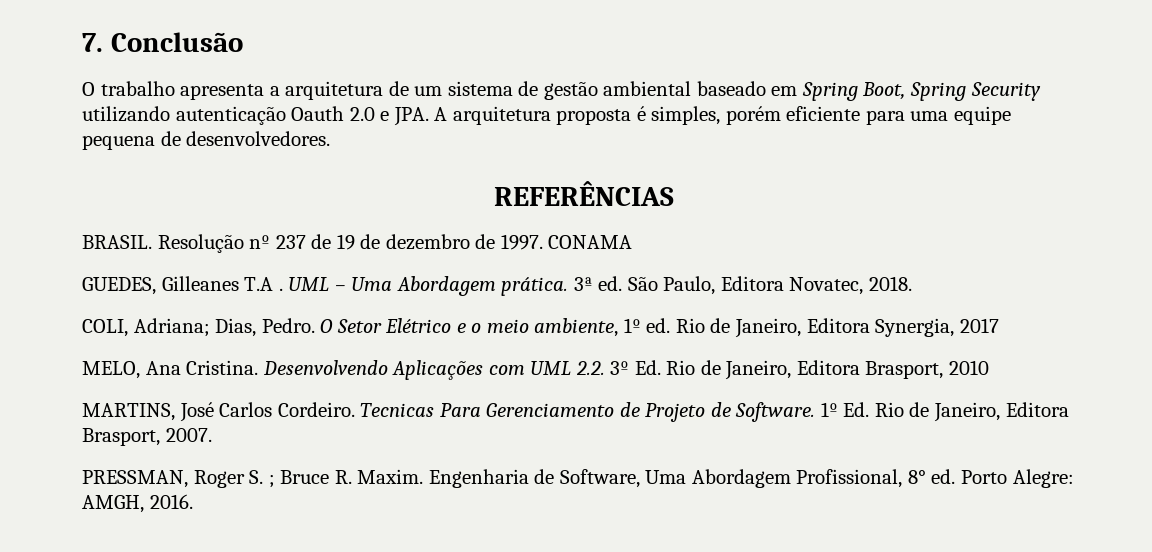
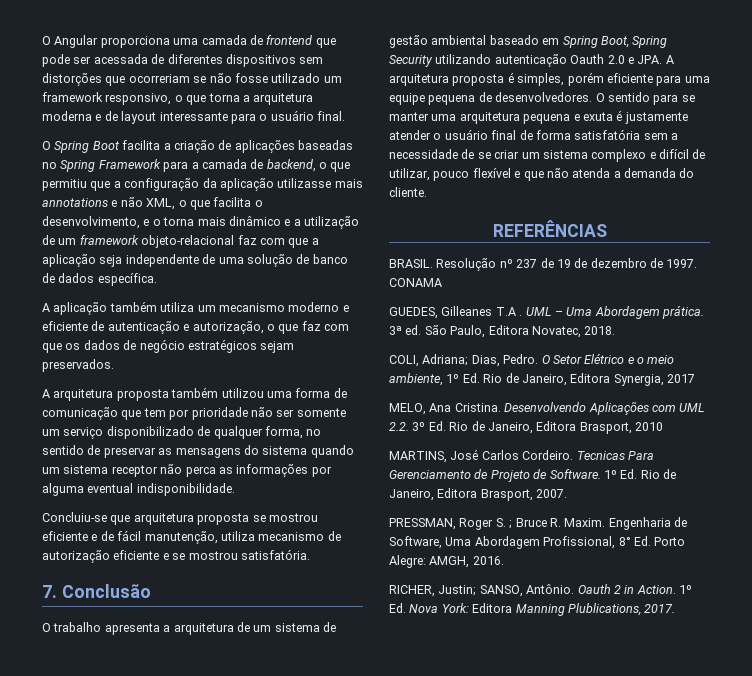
(82, 42) none -> [42,35,336,48] [42,54,324,67] [42,73,342,86] [42,92,314,105] [42,110,345,124] [42,140,353,153] [42,159,351,172] [42,178,363,191] [42,197,263,210] [42,216,359,229] [42,235,319,248] [42,254,348,267] [42,273,157,286] [42,301,349,315] [42,321,349,334] [42,339,295,353] [42,359,114,372] [42,387,347,401] [42,407,346,420] [42,426,322,439] [42,445,354,458] [42,464,332,477] [42,483,235,496] [42,512,318,525] [42,530,341,544] [42,549,310,563] O Angular proporciona uma camada de frontend que pode ser acessada de diferentes dispositivos sem distorções que ocorreriam se não fosse utilizado um framework responsivo, o que torna a arquitetura moderna e de layout interessante para o usuário final. // O Spring Boot facilita a criação de aplicações baseadas no Spring Framework para a camada de backend, o que permitiu que a configuração da aplicação utilizasse mais annotations e não XML, o que facilita o desenvolvimento, e o torna mais dinâmico e a utilização de um framework objeto-relacional faz com que a aplicação seja independente de uma solução de banco de dados específica. // A aplicação também utiliza um mecanismo moderno e eficiente de autenticação e autorização, o que faz com que os dados de negócio estratégicos sejam preservados. // A arquitetura proposta também utilizou uma forma de comunicação que tem por prioridade não ser somente um serviço disponibilizado de qualquer forma, no sentido de preservar as mensagens do sistema quando um sistema receptor não perca as informações por alguma eventual indisponibilidade. // Concluiu-se que arquitetura proposta se mostrou eficiente e de fácil manutenção, utiliza mecanismo de autorização eficiente e se mostrou satisfatória. //
(331, 138) none -> [595,92,695,105] [389,110,688,124] [389,129,678,140] [389,149,706,162] [389,168,695,181] [389,187,427,197] O sentido para se manter uma arquitetura pequena e exuta é justamente atender o usuário final de forma satisfatória sem a necessidade de se criar um sistema complexo e difícil de utilizar, pouco flexível e que não atenda a demanda do cliente.
[646,318,671,333] ed. -> [462,373,480,383] Ed.
[931,469,956,484] ed. -> [633,536,651,546] Ed.
(193, 501) none -> [389,584,692,597] [389,603,676,616] // RICHER, Justin; SANSO, Antônio. Oauth 2 in Action. 1º Ed. Nova York: Editora Manning Plublications, 2017.

